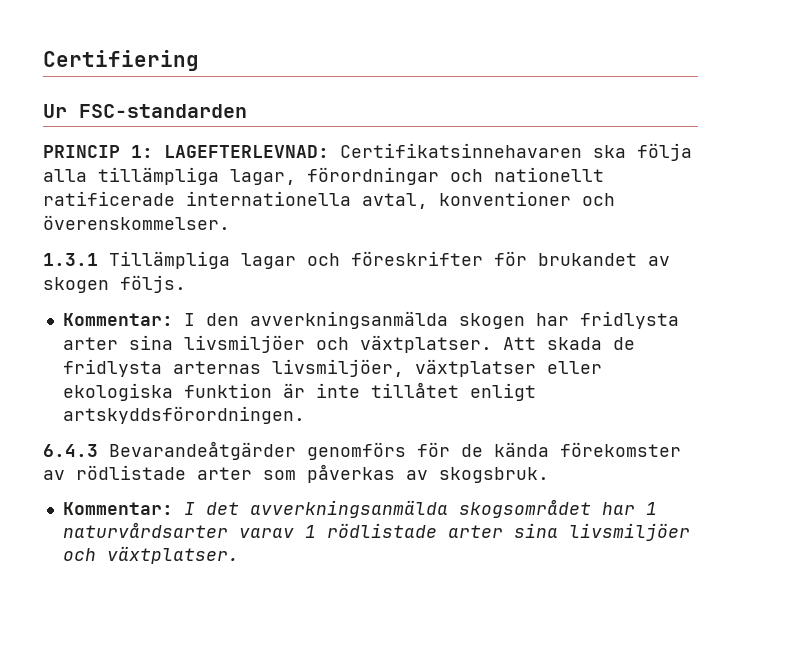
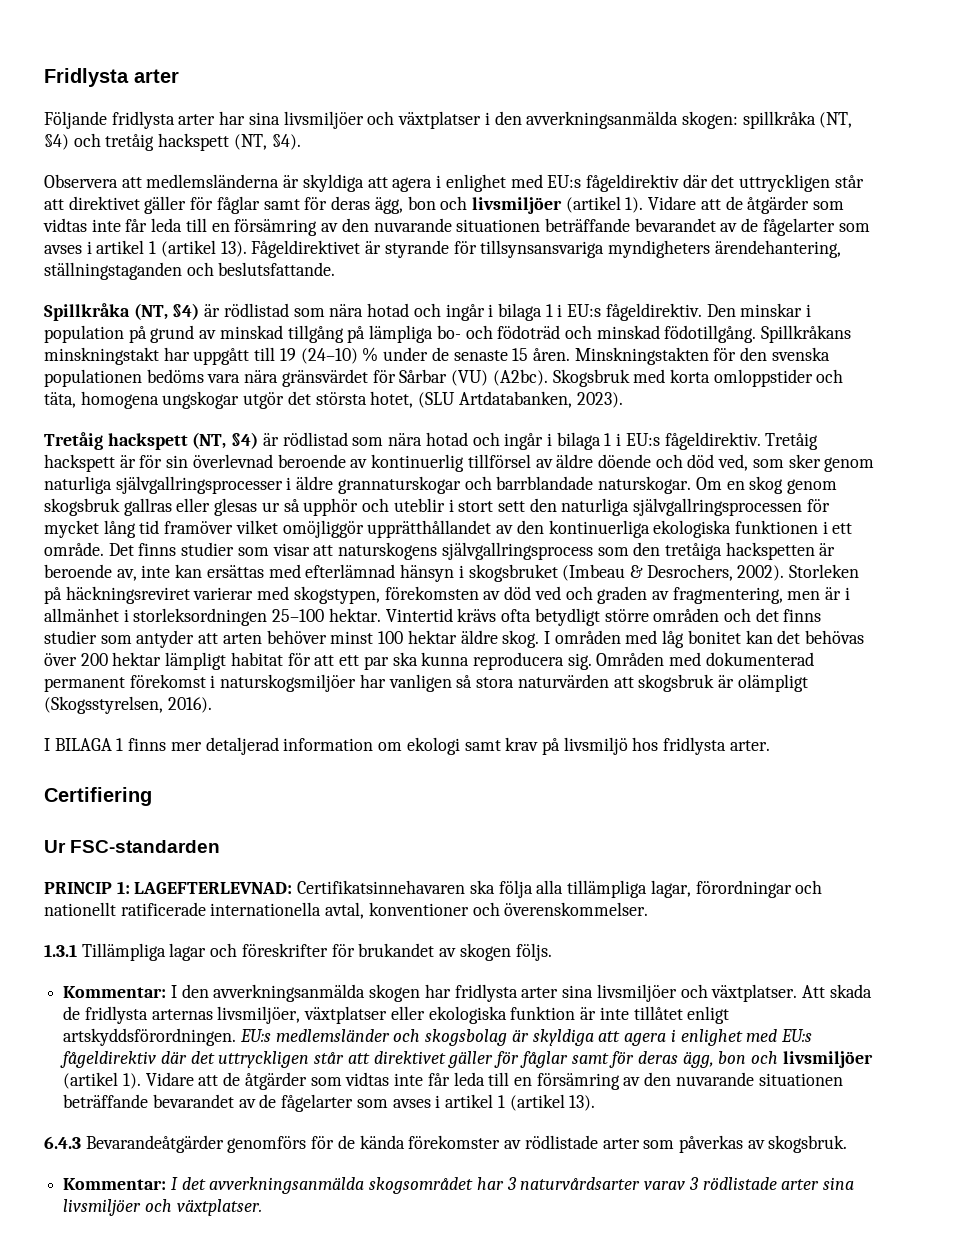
(43, 60) none -> [44,68,179,87] [44,111,853,129] [44,133,301,151] [44,174,864,192] [44,196,845,214] [43,218,870,236] [44,240,841,258] [44,262,336,280] [44,303,812,321] [44,325,852,343] [44,347,830,365] [44,369,844,387] [44,391,623,409] [44,432,819,450] [44,454,875,472] [44,476,837,494] [44,498,830,516] [44,520,853,538] [44,542,836,560] [44,564,860,582] [44,586,850,604] [44,608,822,626] [44,630,865,648] [44,652,814,670] [44,674,808,692] [44,696,212,714] [44,737,770,755] Fridlysta arter // Följande fridlysta arter har sina livsmiljöer och växtplatser i den avverkningsanmälda skogen: spillkråka (NT, §4) och tretåig hackspett (NT, §4). // Observera att medlemsländerna är skyldiga att agera i enlighet med EU:s fågeldirektiv där det uttryckligen står att direktivet gäller för fåglar samt för deras ägg, bon och livsmiljöer (artikel 1). Vidare att de åtgärder som vidtas inte får leda till en försämring av den nuvarande situationen beträffande bevarandet av de fågelarter som avses i artikel 1 (artikel 13). Fågeldirektivet är styrande för tillsynsansvariga myndigheters ärendehantering, ställningstaganden och beslutsfattande. // Spillkråka (NT, §4) är rödlistad som nära hotad och ingår i bilaga 1 i EU:s fågeldirektiv. Den minskar i population på grund av minskad tillgång på lämpliga bo- och födoträd och minskad födotillgång. Spillkråkans minskningstakt har uppgått till 19 (24–10) % under de senaste 15 åren. Minskningstakten för den svenska populationen bedöms vara nära gränsvärdet för Sårbar (VU) (A2bc). Skogsbruk med korta omloppstider och täta, homogena ungskogar utgör det största hotet, (SLU Artdatabanken, 2023). // Tretåig hackspett (NT, §4) är rödlistad som nära hotad och ingår i bilaga 1 i EU:s fågeldirektiv. Tretåig hackspett är för sin överlevnad beroende av kontinuerlig tillförsel av äldre döende och död ved, som sker genom naturliga självgallringsprocesser i äldre grannaturskogar och barrblandade naturskogar. Om en skog genom skogsbruk gallras eller glesas ur så upphör och uteblir i stort sett den naturliga självgallringsprocessen för mycket lång tid framöver vilket omöjliggör upprätthållandet av den kontinuerliga ekologiska funktionen i ett område. Det finns studier som visar att naturskogens självgallringsprocess som den tretåiga hackspetten är beroende av, inte kan ersättas med efterlämnad hänsyn i skogsbruket (Imbeau & Desrochers, 2002). Storleken på häckningsreviret varierar med skogstypen, förekomsten av död ved och graden av fragmentering, men är i allmänhet i storleksordningen 25–100 hektar. Vintertid krävs ofta betydligt större områden och det finns studier som antyder att arten behöver minst 100 hektar äldre skog. I områden med låg bonitet kan det behövas över 200 hektar lämpligt habitat för att ett par ska kunna reproducera sig. Områden med dokumenterad permanent förekomst i naturskogsmiljöer har vanligen så stora naturvärden att skogsbruk är olämpligt (Skogsstyrelsen, 2016). // I BILAGA 1 finns mer detaljerad information om ekologi samt krav på livsmiljö hos fridlysta arter. //
(305, 415) none -> [239,1029,812,1046] [60,1051,873,1068] [63,1072,843,1090] [63,1094,596,1112] EU:s medlemsländer och skogsbolag är skyldiga att agera i enlighet med EU:s fågeldirektiv där det uttryckligen står att direktivet gäller för fåglar samt för deras ägg, bon och livsmiljöer (artikel 1). Vidare att de åtgärder som vidtas inte får leda till en försämring av den nuvarande situationen beträffande bevarandet av de fågelarter som avses i artikel 1 (artikel 13).
[645,502,657,515] 1 -> [506,1177,517,1190] 3
[304,525,316,538] 1 -> [688,1177,699,1190] 3

